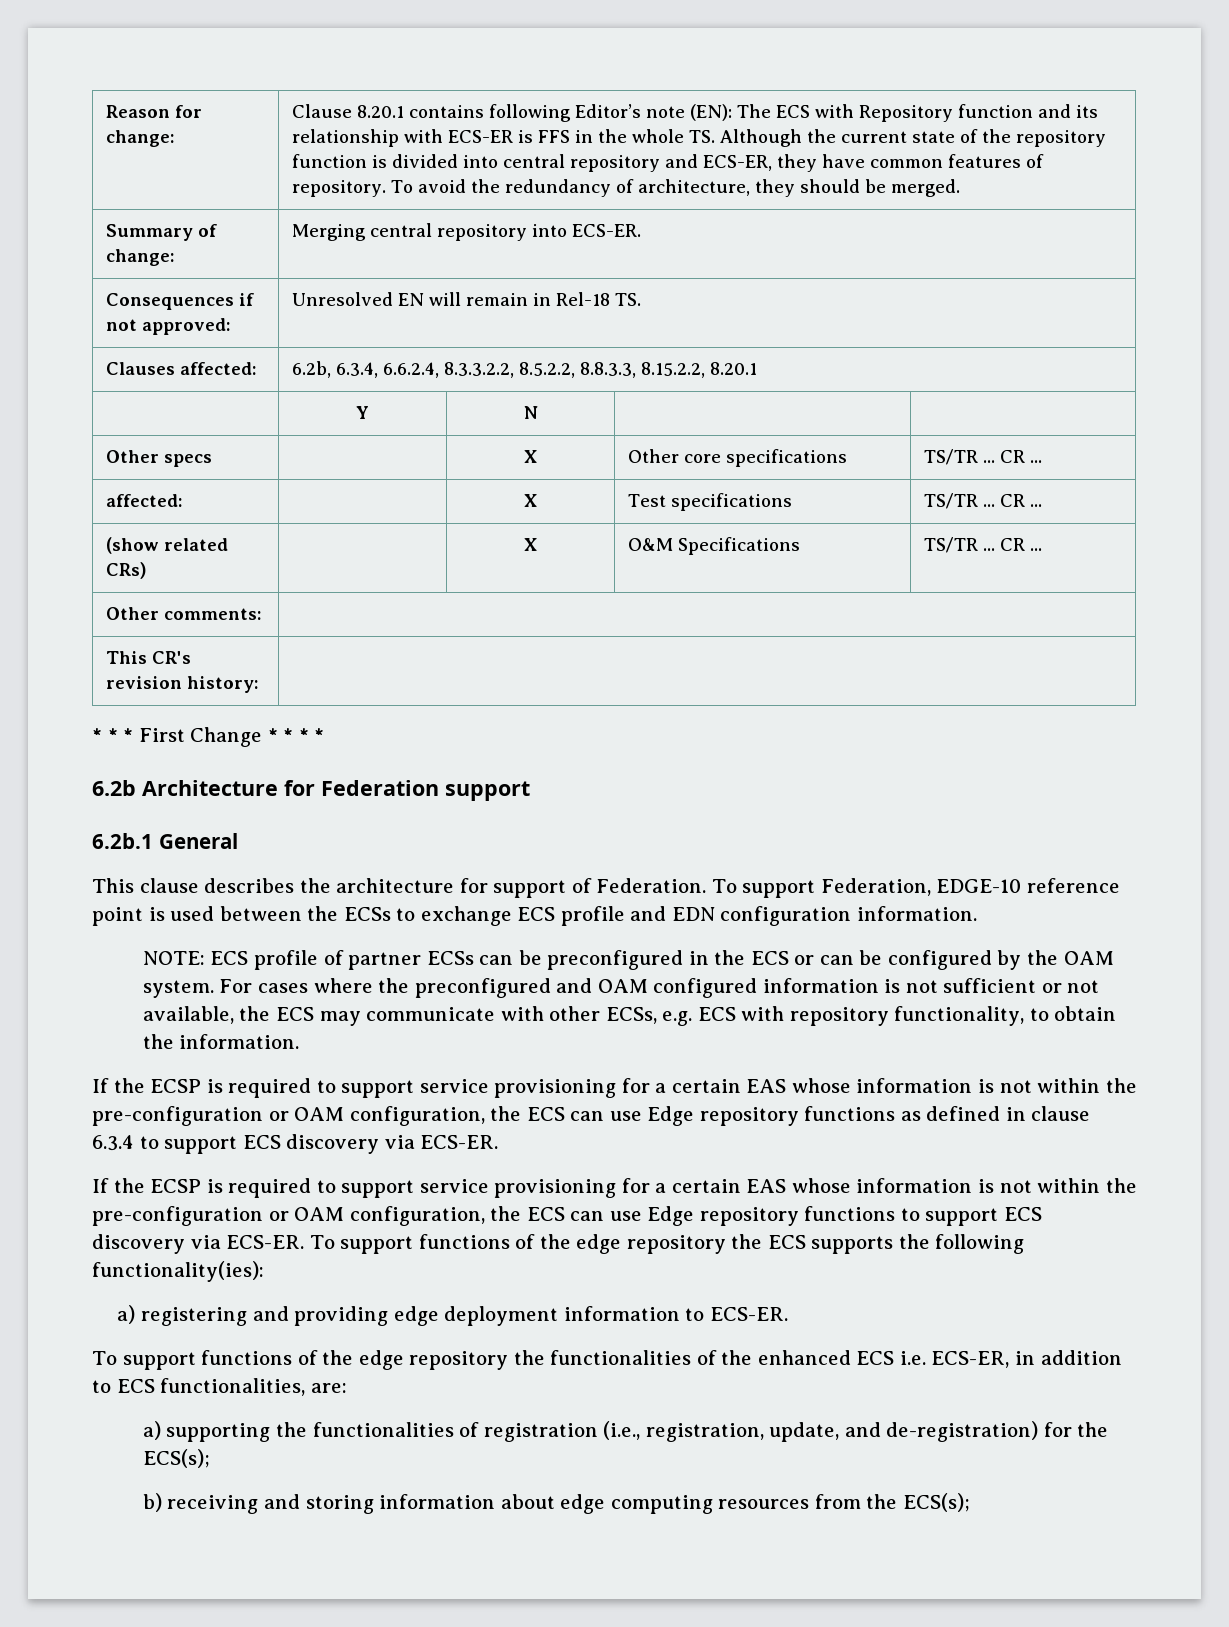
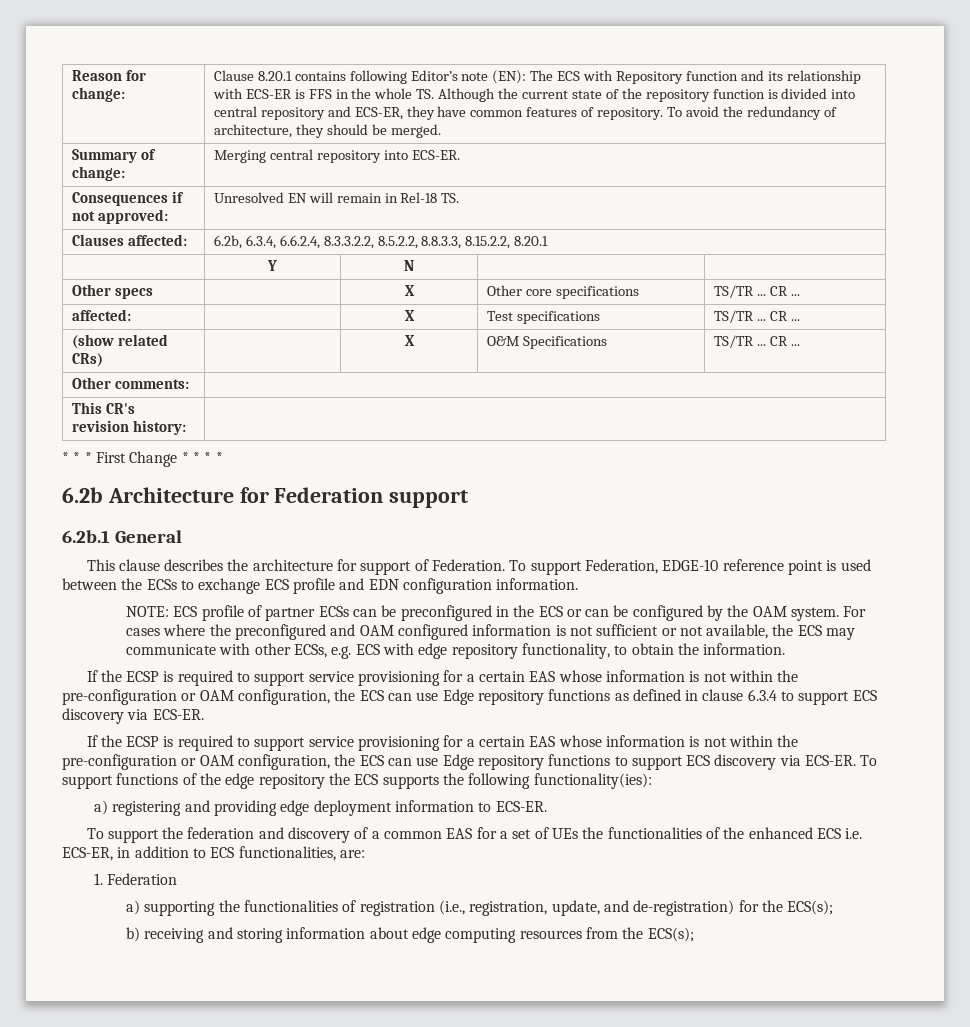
(785, 1013) none -> [418,643,448,659] edge
[201,1350,509,1370] functions of the edge repository -> [162,827,578,843] the federation and discovery of a common EAS for a set of UEs
(347, 1388) none -> [93,873,178,885] // 1. Federation

